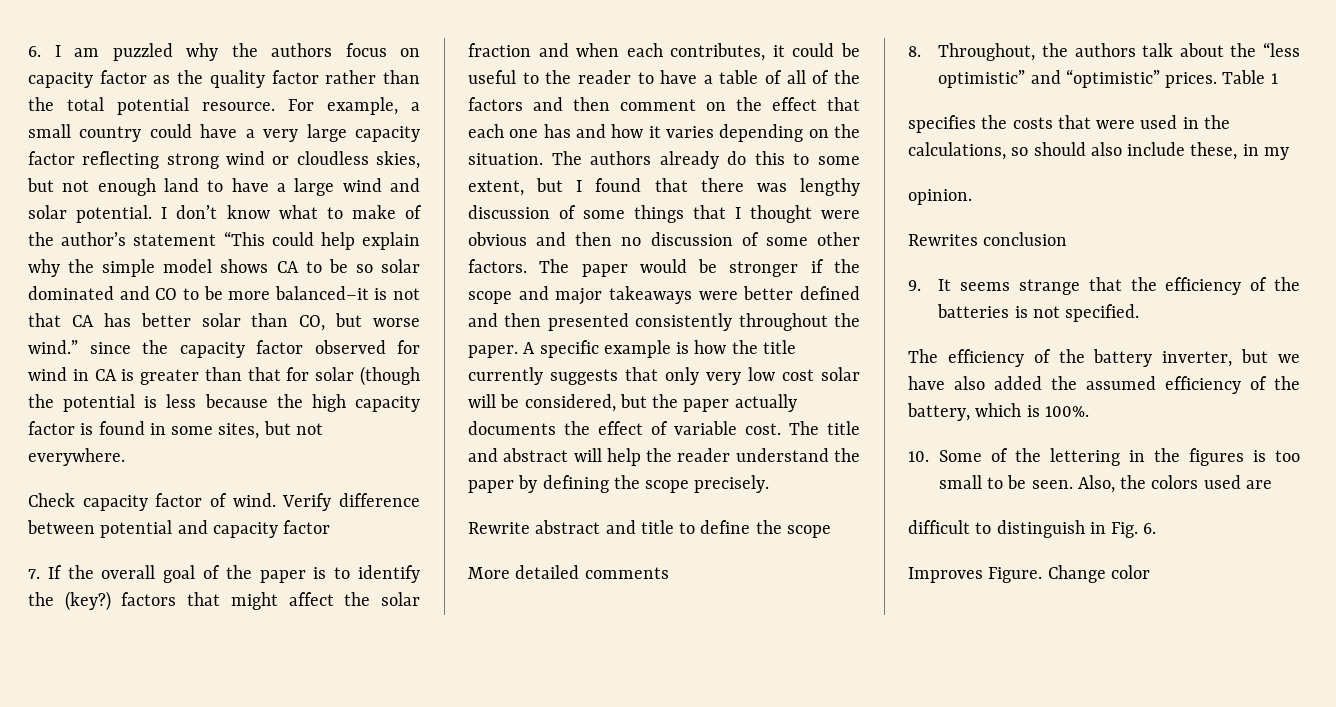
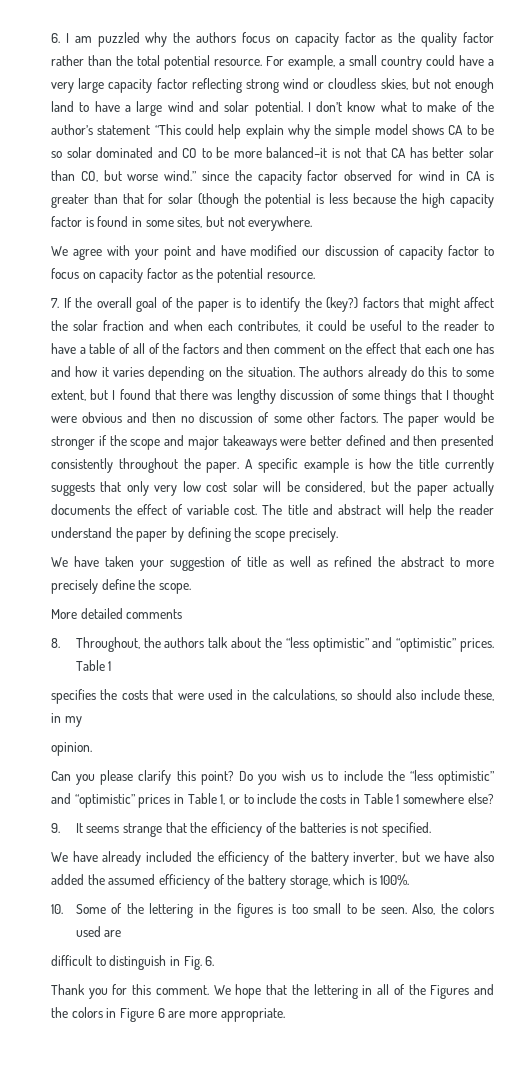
[28,493,420,511] [27,520,331,538] Check capacity factor of wind. Verify difference between potential and capacity factor -> [51,245,494,260] [51,268,315,283] We agree with your point and have modified our discussion of capacity factor to focus on capacity factor as the potential resource.
[468,520,696,534] Rewrite abstract and title to -> [51,556,494,571] [51,579,98,594] We have taken your suggestion of title as well as refined the abstract to more precisely
[786,525,831,538] scope -> [158,583,191,594] scope.
[908,232,1068,246] Rewrites conclusion -> [51,770,496,785] [51,793,494,808] Can you please clarify this point? Do you wish us to include the “less optimistic” and “optimistic” prices in Table 1, or to include the costs in Table 1 somewhere else?
[908,349,938,363] The -> [51,851,214,866] We have already included the
[907,403,970,421] battery, -> [247,874,330,889] battery storage,
[908,565,1150,583] Improves Figure. Change color -> [51,984,495,999] [51,1007,285,1022] Thank you for this comment. We hope that the lettering in all of the Figures and the colors in Figure 6 are more appropriate.

